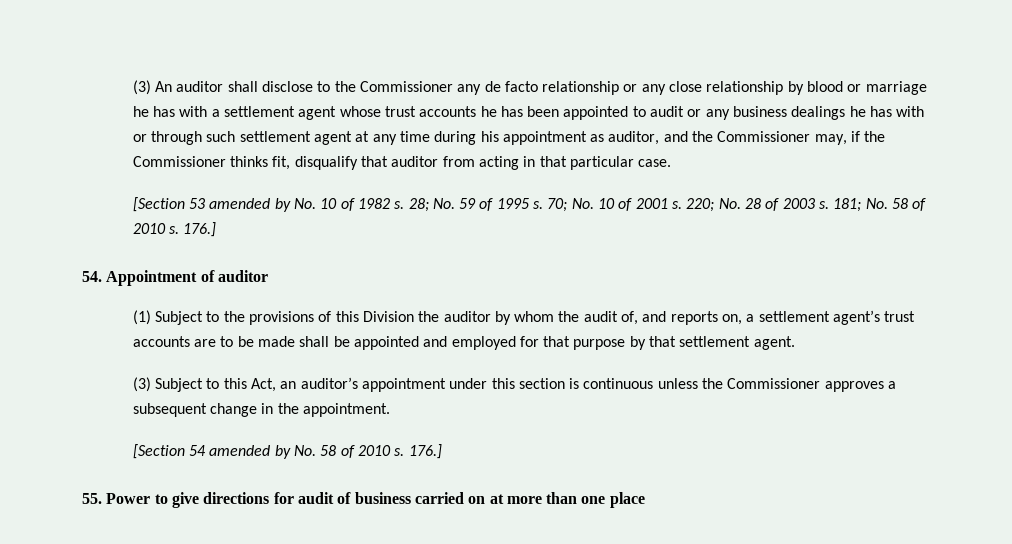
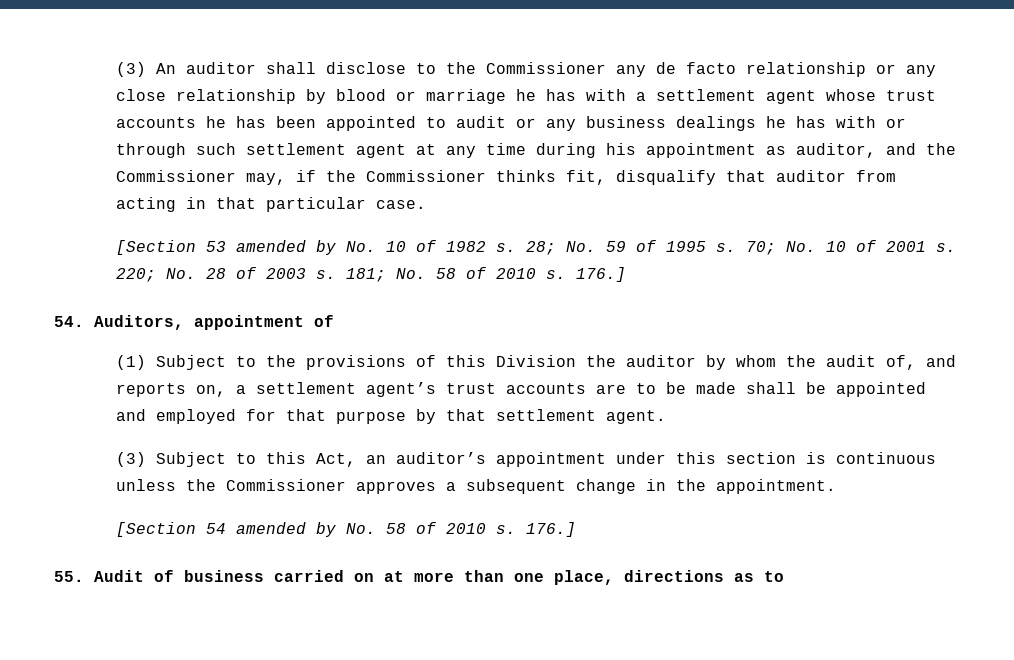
[106,270,268,286] Appointment of auditor -> [94,315,334,330] Auditors, appointment of
[106,492,334,508] Power to give directions for audit -> [94,570,144,582] Audit
[609,492,645,508] place -> [554,570,784,585] place, directions as to

